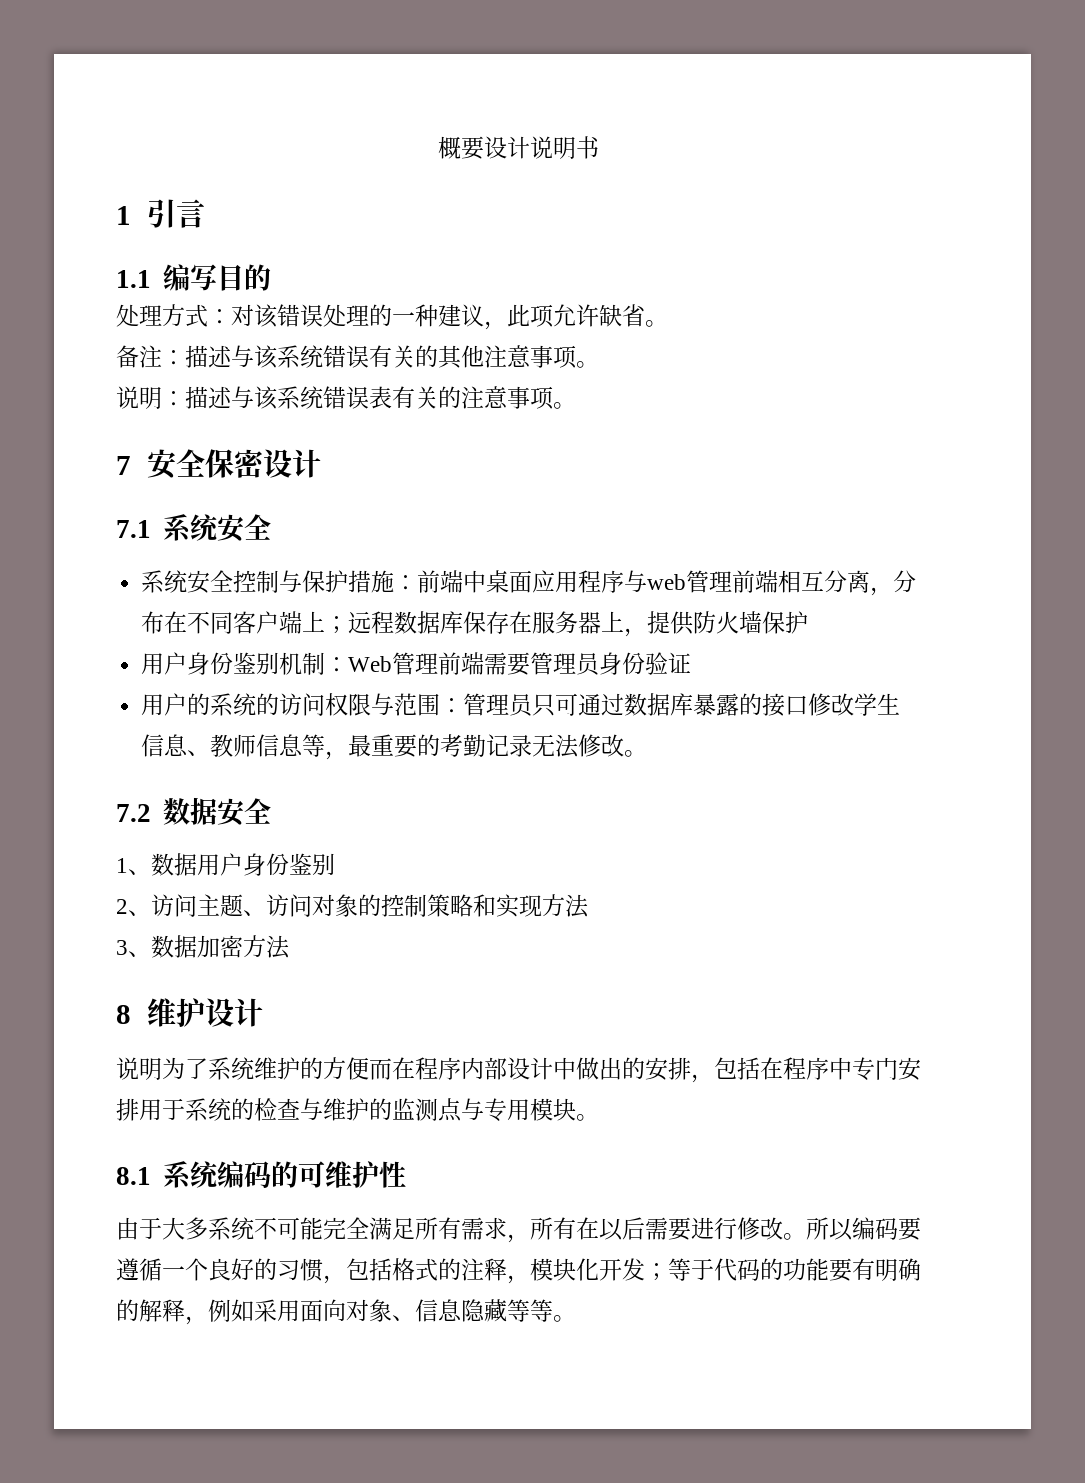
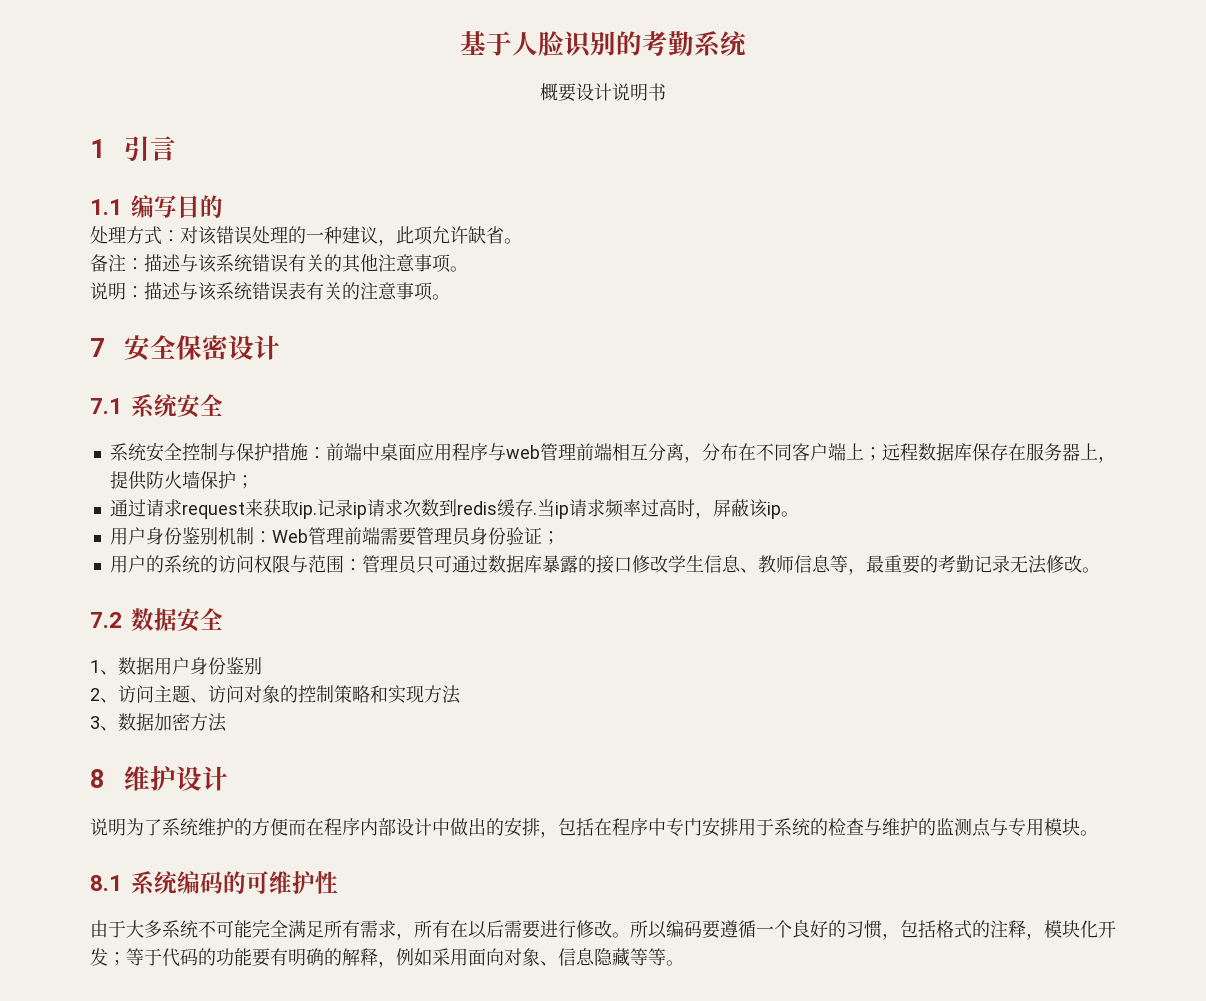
(438, 147) none -> [460,31,747,58] 基于人脸识别的考勤系统 //
(809, 622) none -> [235,475,254,489] [109,499,799,519] ； // 通过请求request来获取ip.记录ip请求次数到redis缓存.当ip请求频率过高时，屏蔽该ip。
(692, 663) none -> [541,531,560,545] ；

